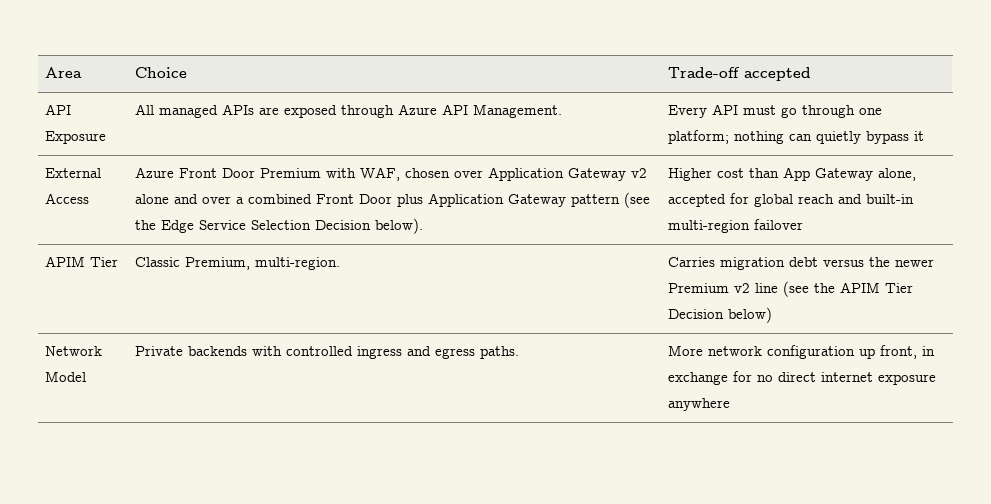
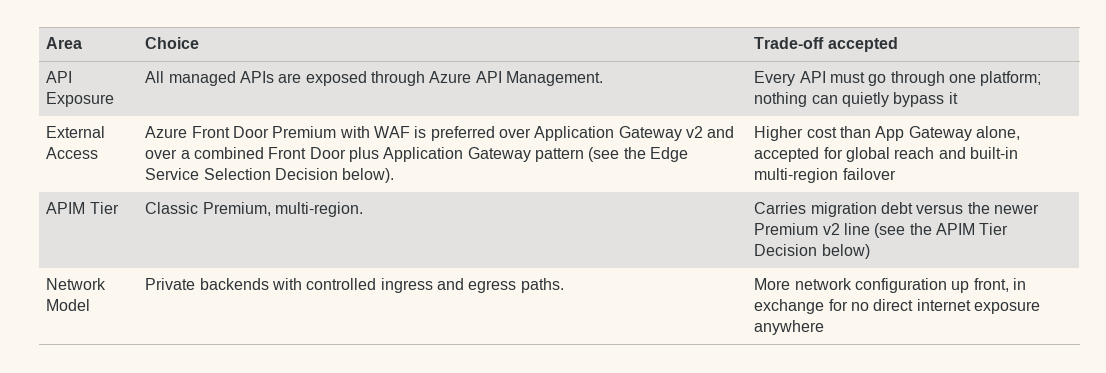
[360,167,451,181] WAF, chosen -> [373,126,495,141] WAF is preferred
[135,194,170,204] alone -> (703, 132) none

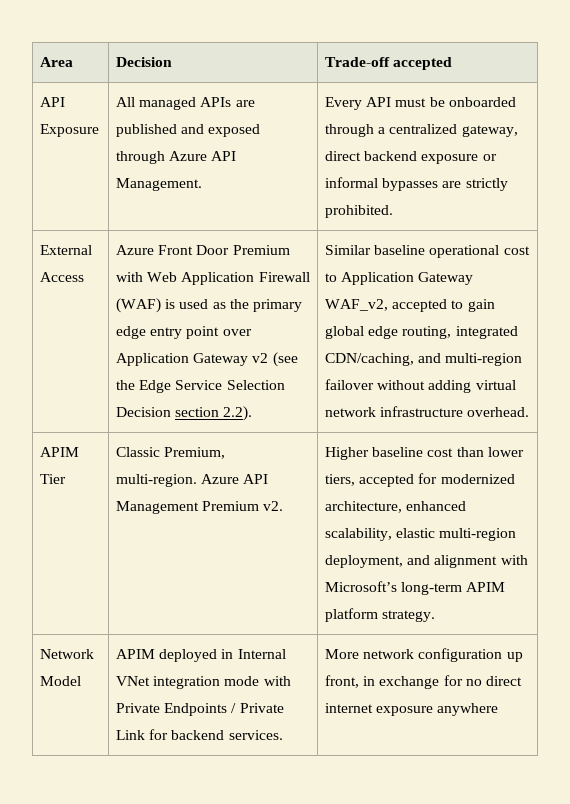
[145,37,200,49] Choice -> [115,57,172,67] Decision
(302, 78) none -> [115,124,205,137] published and
[868,71,1042,86] [754,92,958,107] go through one platform; nothing can quietly bypass it -> [429,97,516,107] [324,124,518,137] [324,151,497,164] [324,177,508,191] [324,205,393,218] be onboarded through a centralized gateway, direct backend exposure or informal bypasses are strictly prohibited.
[373,126,735,141] [145,147,584,162] WAF is preferred over Application Gateway v2 and over a combined Front Door plus Application Gateway pattern -> [147,272,310,285] [115,298,302,313] [115,326,252,339] [115,353,269,366] Web Application Firewall (WAF) is used as the primary edge entry point over Application Gateway v2
[342,168,395,183] [754,126,1020,141] [754,147,1018,162] [754,168,896,183] below). | Higher cost than App Gateway alone, accepted for global reach and built-in multi-region failover -> [175,406,253,421] [324,245,530,258] [324,272,474,285] [324,299,495,312] [324,326,518,339] [324,353,523,366] [324,379,516,393] [324,406,530,417] section 2.2). | Similar baseline operational cost to Application Gateway WAF_v2, accepted to gain global edge routing, integrated CDN/caching, and multi-region failover without adding virtual network infrastructure overhead.
[754,202,1039,217] [754,223,1009,238] [754,244,870,259] [46,278,107,290] [46,299,91,311] [145,278,564,293] | Carries migration debt versus the newer Premium v2 line (see the APIM Tier Decision below) // Network Model | Private backends with controlled ingress and egress paths. -> [201,474,269,484] [115,501,284,514] [324,447,524,460] [324,473,515,487] [324,501,467,513] [324,528,517,541] [324,555,528,568] [324,581,506,595] [324,608,436,622] [39,649,94,659] [39,676,81,686] [115,649,286,662] [115,676,291,689] [115,703,284,716] [115,729,283,740] Azure API Management Premium v2. | Higher baseline cost than lower tiers, accepted for modernized architecture, enhanced scalability, elastic multi-region deployment, and alignment with Microsoft’s long-term APIM platform strategy. // Network Model | APIM deployed in Internal VNet integration mode with Private Endpoints / Private Link for backend services.

